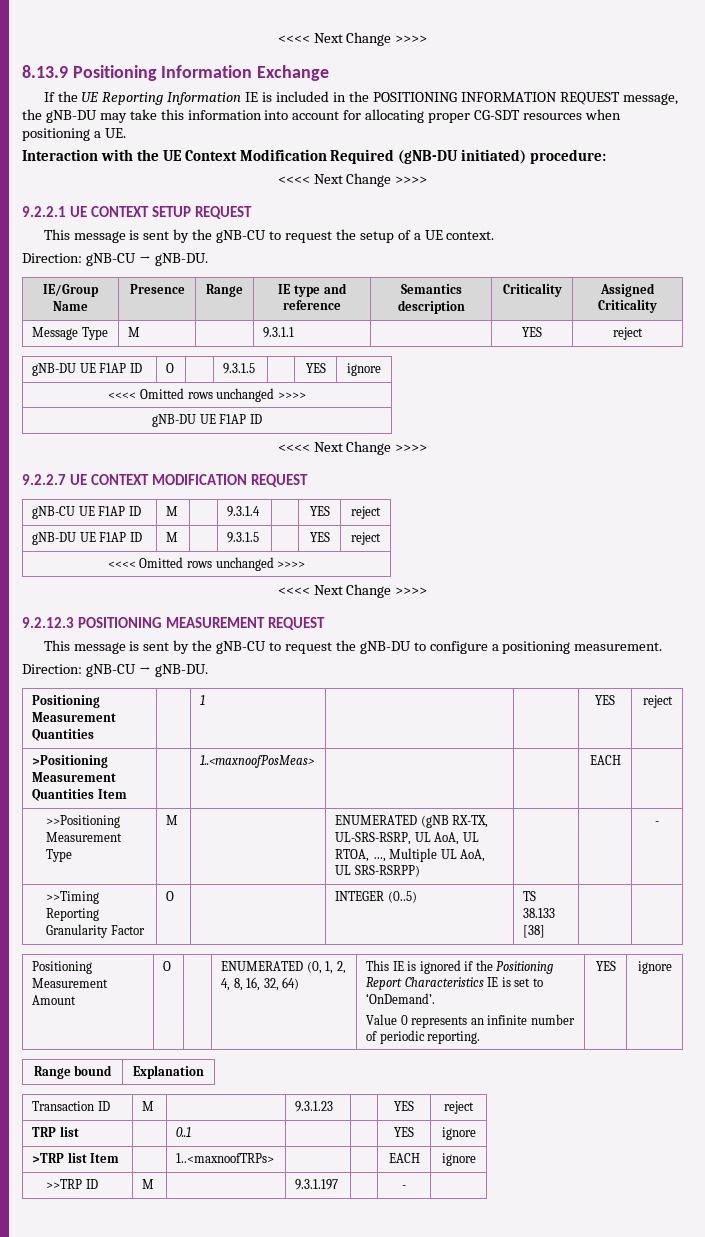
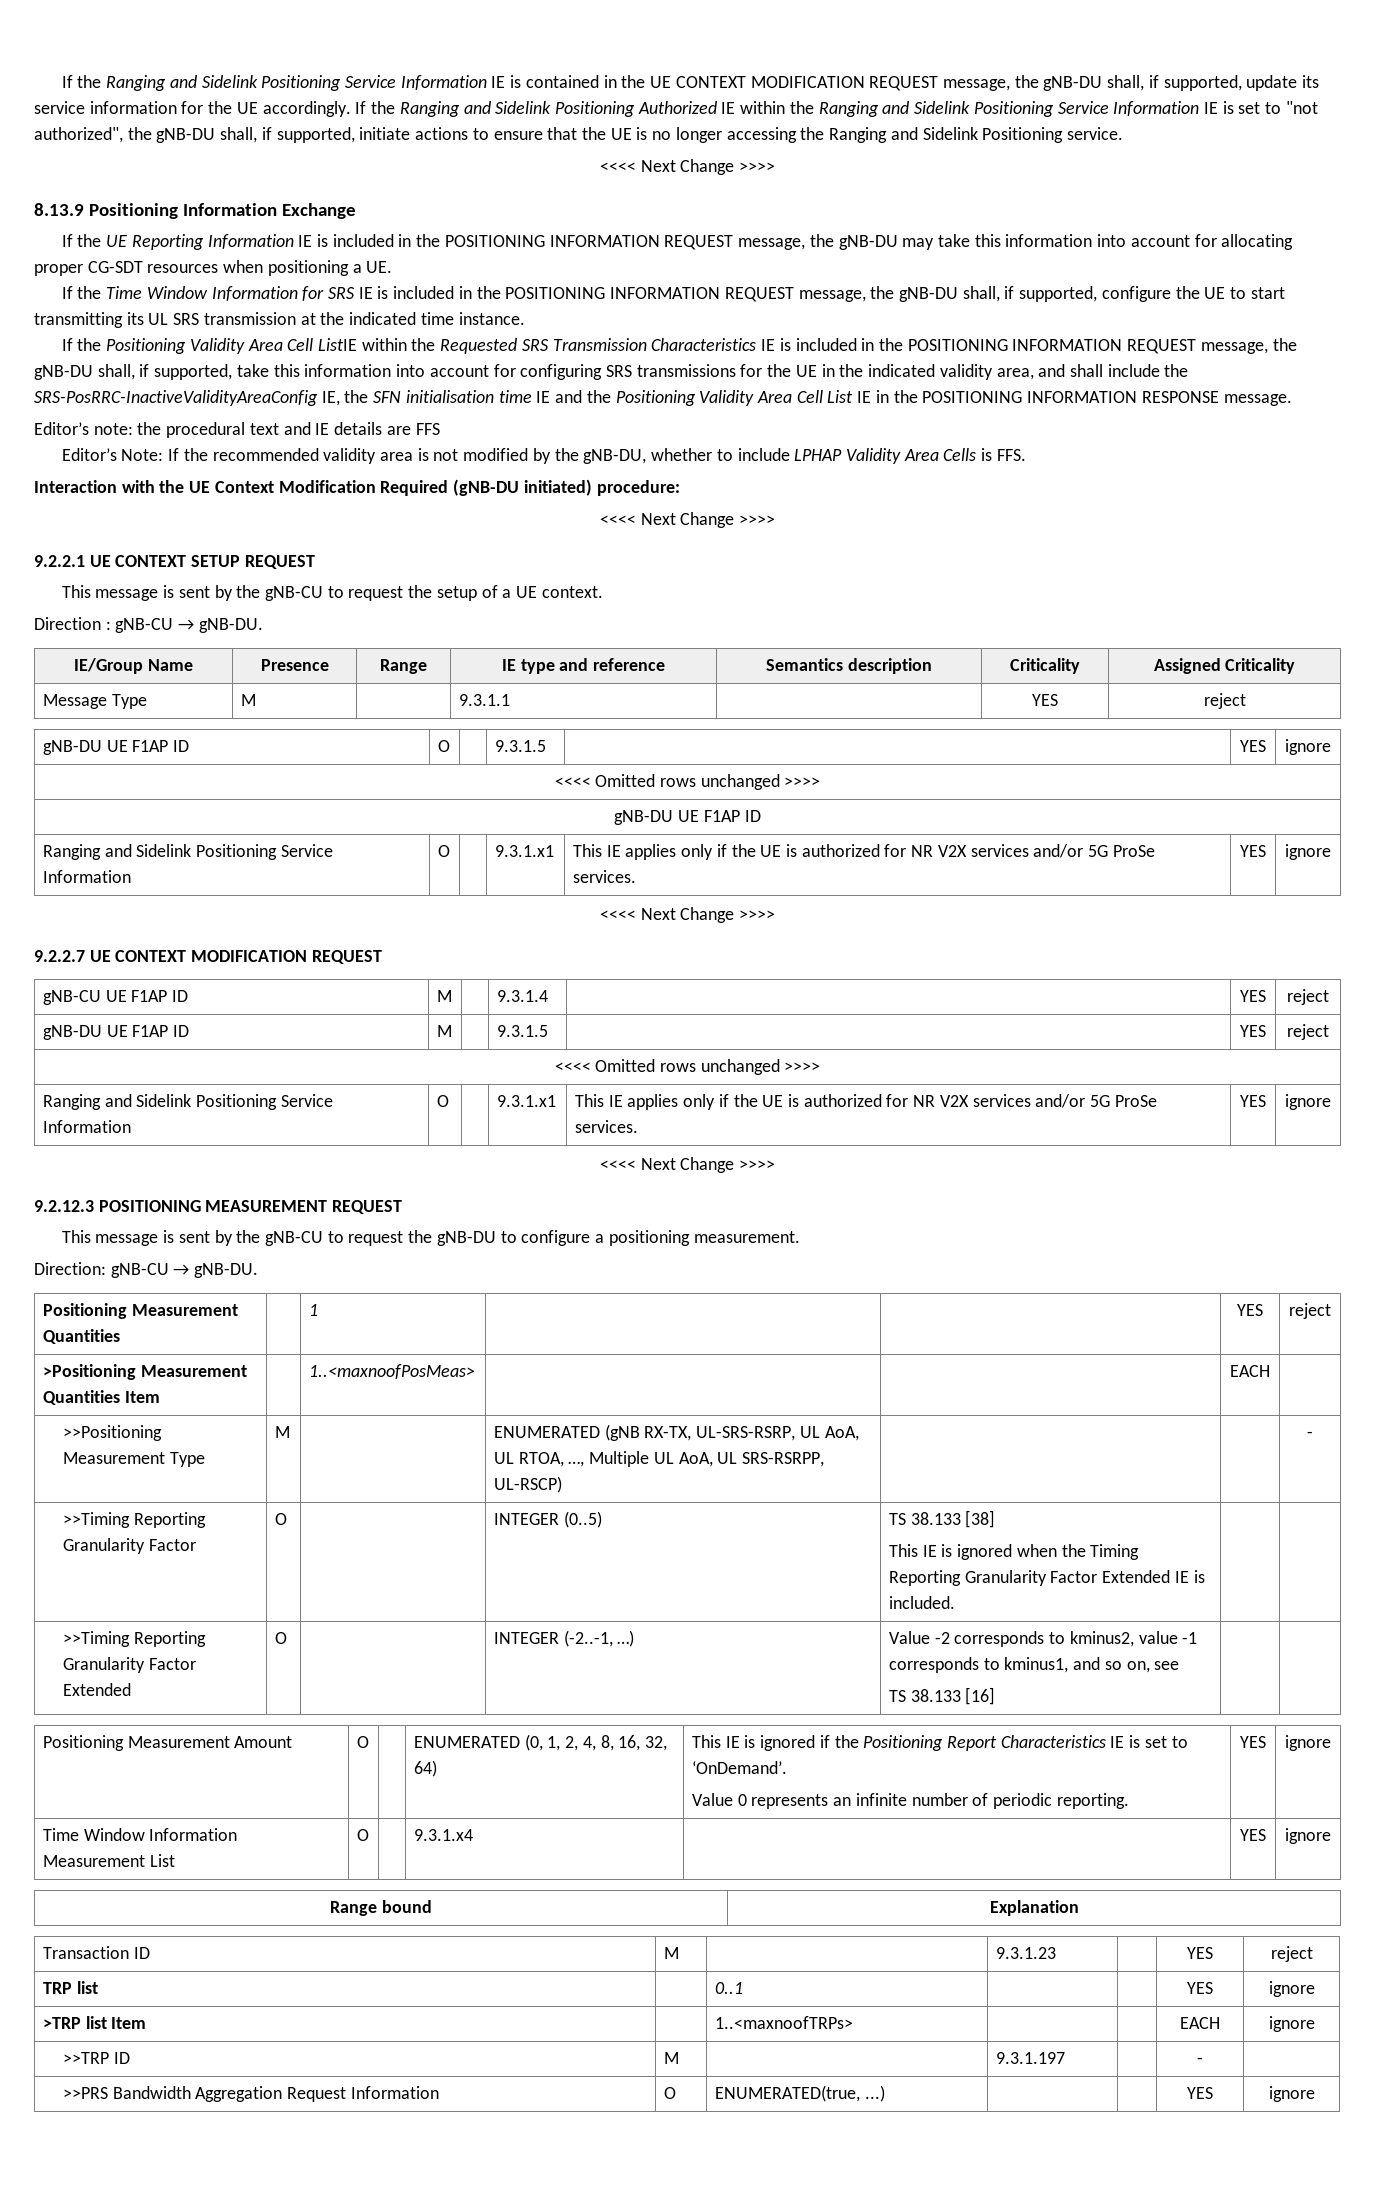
(277, 39) none -> [61,75,1320,91] [34,101,1318,117] [34,127,1123,143] If the Ranging and Sidelink Positioning Service Information IE is contained in the UE CONTEXT MODIFICATION REQUEST message, the gNB-DU shall, if supported, update its service information for the UE accordingly. If the Ranging and Sidelink Positioning Authorized IE within the Ranging and Sidelink Positioning Service Information IE is set to "not authorized", the gNB-DU shall, if supported, initiate actions to ensure that the UE is no longer accessing the Ranging and Sidelink Positioning service. //
(126, 133) none -> [61,286,1285,302] [34,312,525,328] [61,338,1297,354] [34,364,1189,380] [34,390,1292,406] [34,422,440,438] [61,448,1026,464] // If the Time Window Information for SRS IE is included in the POSITIONING INFORMATION REQUEST message, the gNB-DU shall, if supported, configure the UE to start transmitting its UL SRS transmission at the indicated time instance. // If the Positioning Validity Area Cell ListIE within the Requested SRS Transmission Characteristics IE is included in the POSITIONING INFORMATION REQUEST message, the gNB-DU shall, if supported, take this information into account for configuring SRS transmissions for the UE in the indicated validity area, and shall include the SRS-PosRRC-InactiveValidityAreaConfig IE, the SFN initialisation time IE and the Positioning Validity Area Cell List IE in the POSITIONING INFORMATION RESPONSE message. // Editor’s note: the procedural text and IE details are FFS // Editor’s Note: If the recommended validity area is not modified by the gNB-DU, whether to include LPHAP Validity Area Cells is FFS.
[22,253,82,263] Direction: -> [34,617,111,630] Direction :
(262, 419) none -> [42,844,333,860] [42,870,131,883] [437,845,450,857] [494,845,554,857] [572,844,1155,860] [572,870,636,883] [1240,845,1266,857] [1285,844,1331,860] // Ranging and Sidelink Positioning Service Information | O | | 9.3.1.x1 | This IE applies only if the UE is authorized for NR V2X services and/or 5G ProSe services. | YES | ignore
(306, 564) none -> [42,1094,333,1110] [42,1120,131,1133] [436,1095,449,1107] [496,1095,556,1107] [574,1094,1157,1110] [574,1120,638,1133] [1240,1095,1266,1107] [1285,1094,1331,1110] // Ranging and Sidelink Positioning Service Information | O | | 9.3.1.x1 | This IE applies only if the UE is authorized for NR V2X services and/or 5G ProSe services. | YES | ignore
[354,865,420,877] SRS-RSRPP) -> [742,1452,825,1467] [493,1476,562,1493] SRS-RSRPP, UL-RSCP)
(546, 931) none -> [888,1544,1140,1560] [888,1570,1205,1586] [888,1596,955,1609] [62,1631,206,1647] [62,1657,196,1673] [62,1683,131,1696] [274,1632,287,1644] [493,1630,635,1647] [888,1631,1198,1647] [888,1657,1180,1673] [888,1687,996,1705] // This IE is ignored when the Timing Reporting Granularity Factor Extended IE is included. | | // >>Timing Reporting Granularity Factor Extended | O | | INTEGER (-2..-1, …) | Value -2 corresponds to kminus2, value -1 corresponds to kminus1, and so on, see // TS 38.133 [16]
(672, 967) none -> [42,1828,238,1841] [42,1854,175,1867] [356,1829,369,1841] [413,1829,473,1841] [1240,1829,1266,1841] [1285,1828,1331,1844] // Time Window Information Measurement List | O | | 9.3.1.x4 | | YES | ignore
(406, 1187) none -> [62,2086,439,2102] [663,2087,676,2099] [714,2085,885,2102] [1187,2087,1213,2099] [1268,2086,1315,2102] // >>PRS Bandwidth Aggregation Request Information | O | ENUMERATED(true, ...) | | | YES | ignore

